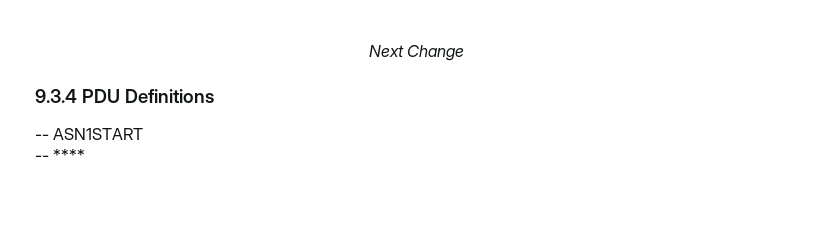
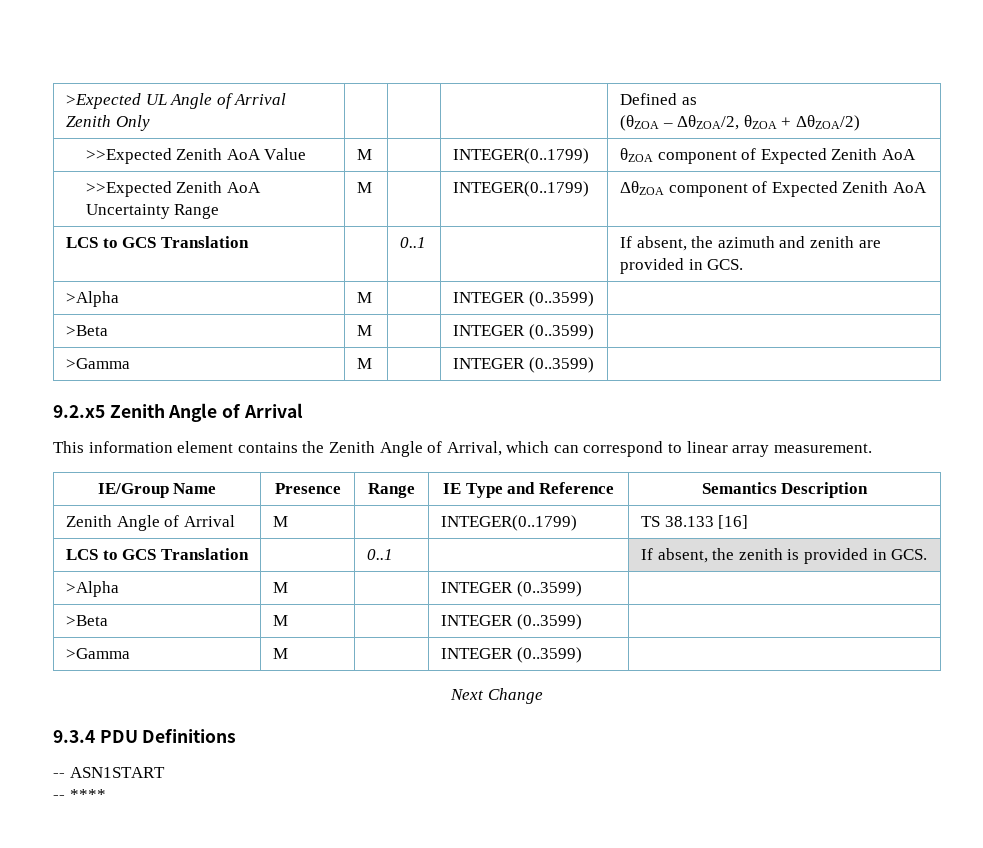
(368, 51) none -> [66,93,287,109] [66,115,150,131] [620,93,697,105] [620,115,861,131] [85,148,307,164] [357,149,373,160] [453,148,590,164] [620,148,917,164] [85,181,261,197] [85,204,220,219] [357,182,373,193] [453,181,590,197] [620,181,928,197] [66,236,249,248] [400,237,427,248] [620,236,881,251] [620,258,744,274] [66,291,120,307] [357,292,373,303] [453,291,594,307] [66,325,109,336] [357,325,373,336] [453,324,594,340] [66,358,131,369] [357,358,373,369] [453,357,594,373] [53,403,303,422] [53,441,872,457] [97,483,217,498] [274,483,341,494] [368,483,415,498] [443,482,614,498] [701,482,869,498] [66,515,235,531] [273,516,289,527] [441,515,578,531] [641,515,749,529] [66,548,249,560] [367,549,394,560] [641,548,928,564] [66,581,120,597] [273,582,289,593] [441,581,582,597] [66,615,109,626] [273,615,289,626] [441,614,582,630] [66,648,131,659] [273,648,289,659] [441,647,582,663] >Expected UL Angle of Arrival Zenith Only | | | | Defined as // (θZOA – ΔθZOA/2, θZOA + ΔθZOA/2) // >>Expected Zenith AoA Value | M | | INTEGER(0..1799) | θZOA component of Expected Zenith AoA // >>Expected Zenith AoA Uncertainty Range | M | | INTEGER(0..1799) | ΔθZOA component of Expected Zenith AoA // LCS to GCS Translation | | 0..1 | | If absent, the azimuth and zenith are provided in GCS. // >Alpha | M | | INTEGER (0..3599) | // >Beta | M | | INTEGER (0..3599) | // >Gamma | M | | INTEGER (0..3599) | // 9.2.x5 Zenith Angle of Arrival // This information element contains the Zenith Angle of Arrival, which can correspond to linear array measurement. // IE/Group Name | Presence | Range | IE Type and Reference | Semantics Description // Zenith Angle of Arrival | M | | INTEGER(0..1799) | TS 38.133 [16] // LCS to GCS Translation | | 0..1 | | If absent, the zenith is provided in GCS. // >Alpha | M | | INTEGER (0..3599) | // >Beta | M | | INTEGER (0..3599) | // >Gamma | M | | INTEGER (0..3599) | //

